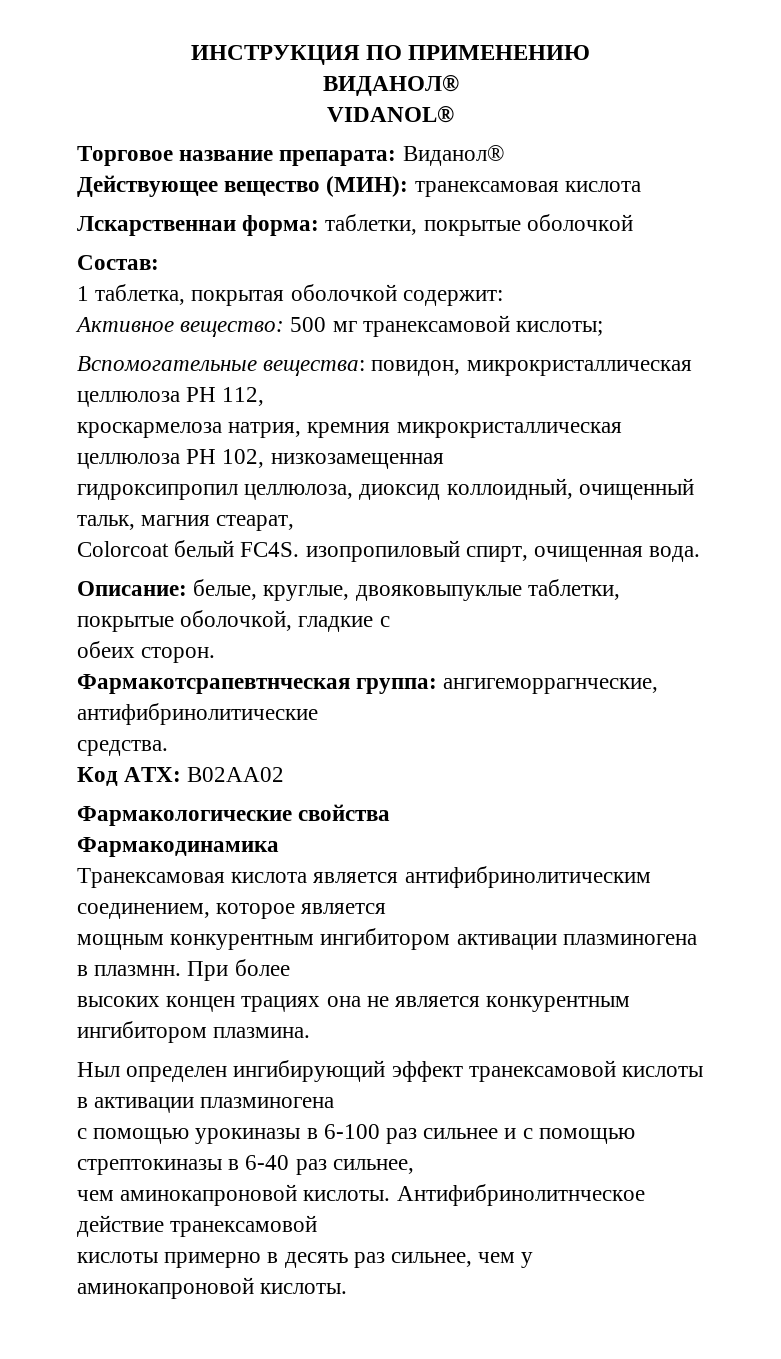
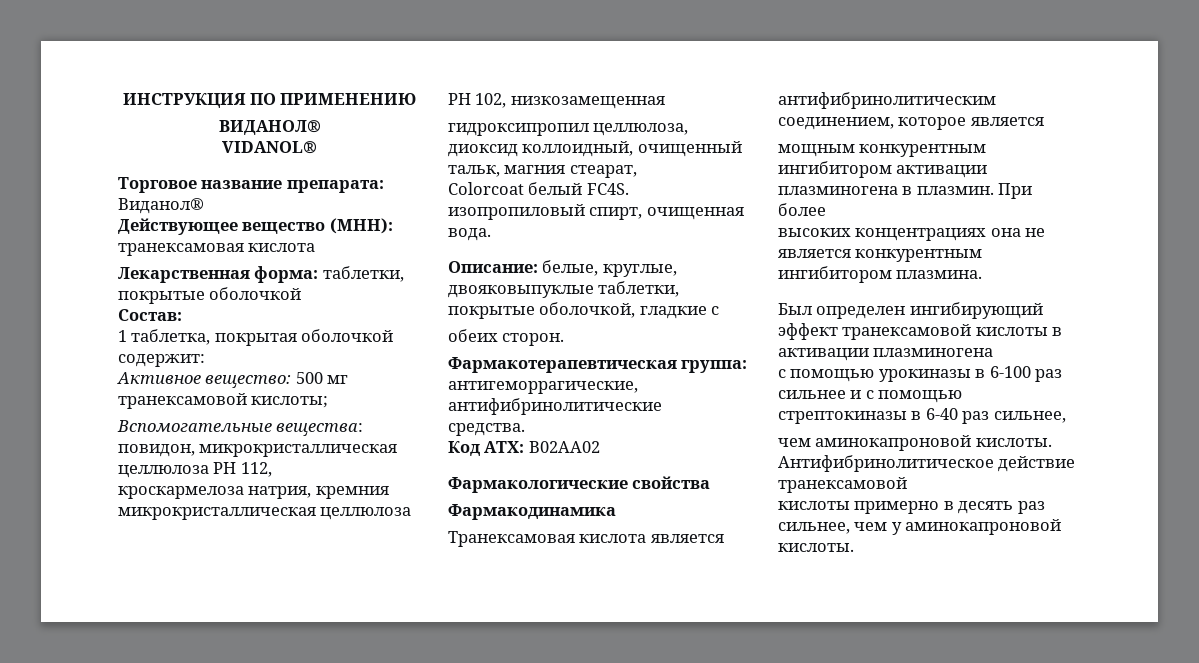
[326,176,409,197] (МИН): -> [329,218,393,234] (МНН):
[77,216,236,236] Лскарственнаи -> [118,267,250,283] Лекарственная
[77,674,659,694] Фармакотсрапевтнческая группа: ангигеморрагнческие, -> [448,357,748,373] [448,381,638,394] Фармакотерапевтическая группа: антигеморрагические,
[94,965,182,976] плазмнн. -> [916,186,994,195] плазмин.
[166,996,321,1012] концен трациях -> [855,228,987,241] концентрациях
[77,1062,120,1077] Ныл -> [778,303,812,315] Был
[396,1184,645,1206] Антифибринолитнческое -> [778,455,994,472] Антифибринолитическое

